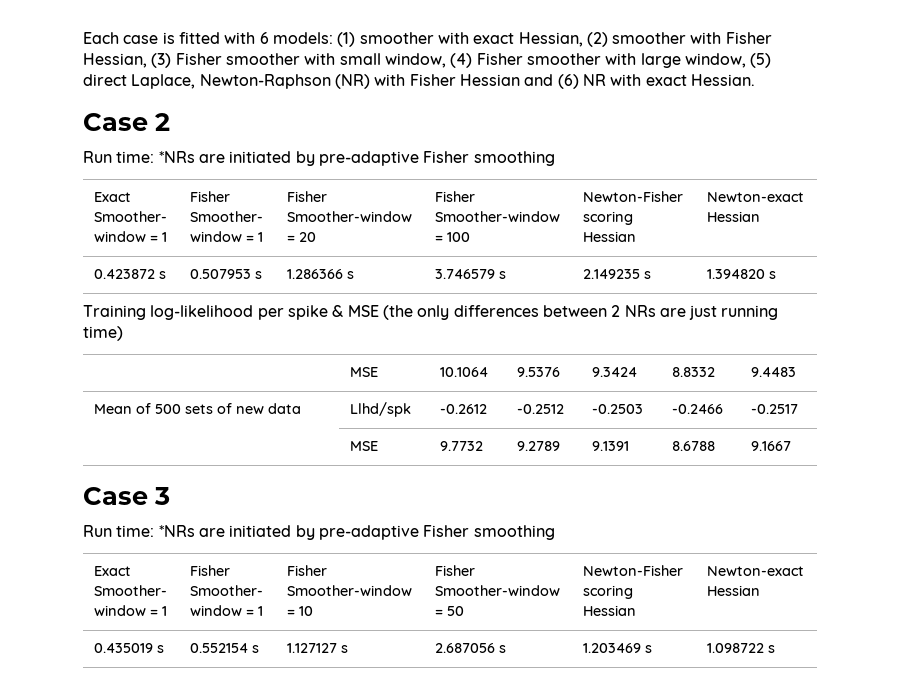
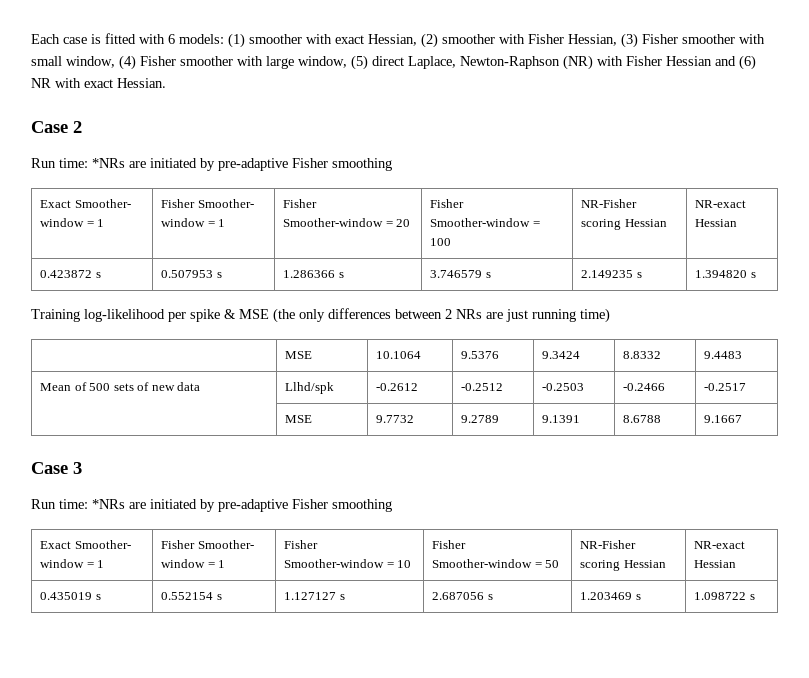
[582,191,683,202] [582,211,633,225] [582,231,636,242] [706,192,804,202] Newton-Fisher scoring Hessian | Newton-exact -> [581,199,638,208] [581,219,667,230] [695,200,747,208] NR-Fisher scoring Hessian | NR-exact
[582,565,683,576] [582,585,633,599] [582,605,636,616] [706,566,804,576] Newton-Fisher scoring Hessian | Newton-exact -> [580,540,637,549] [580,560,666,571] [694,541,746,549] NR-Fisher scoring Hessian | NR-exact

